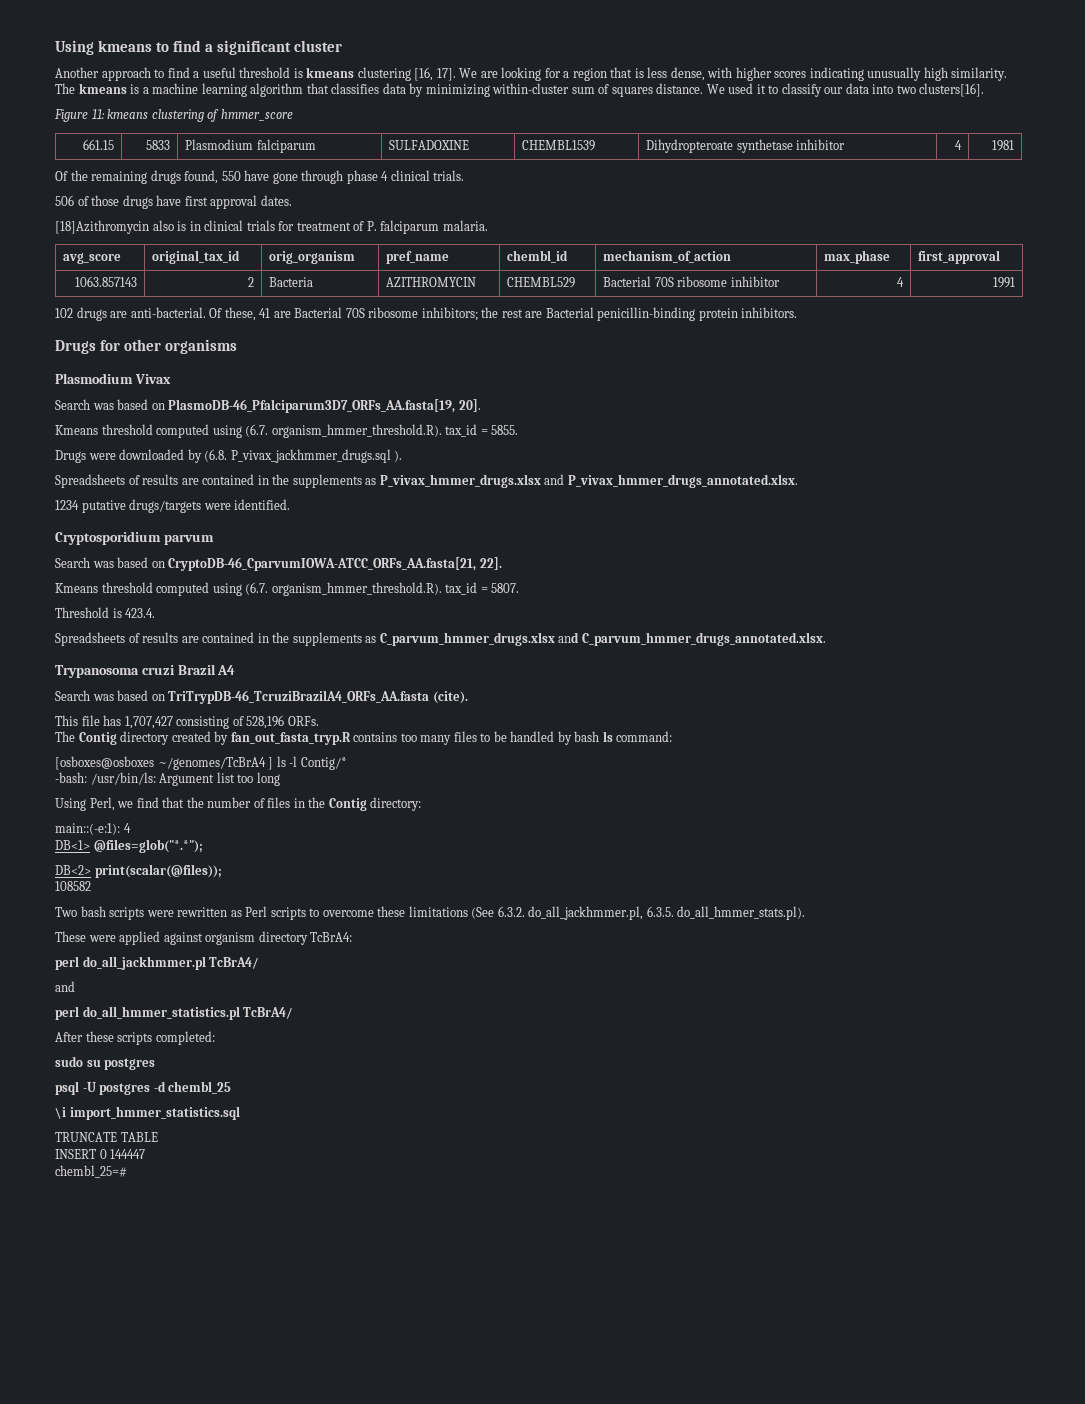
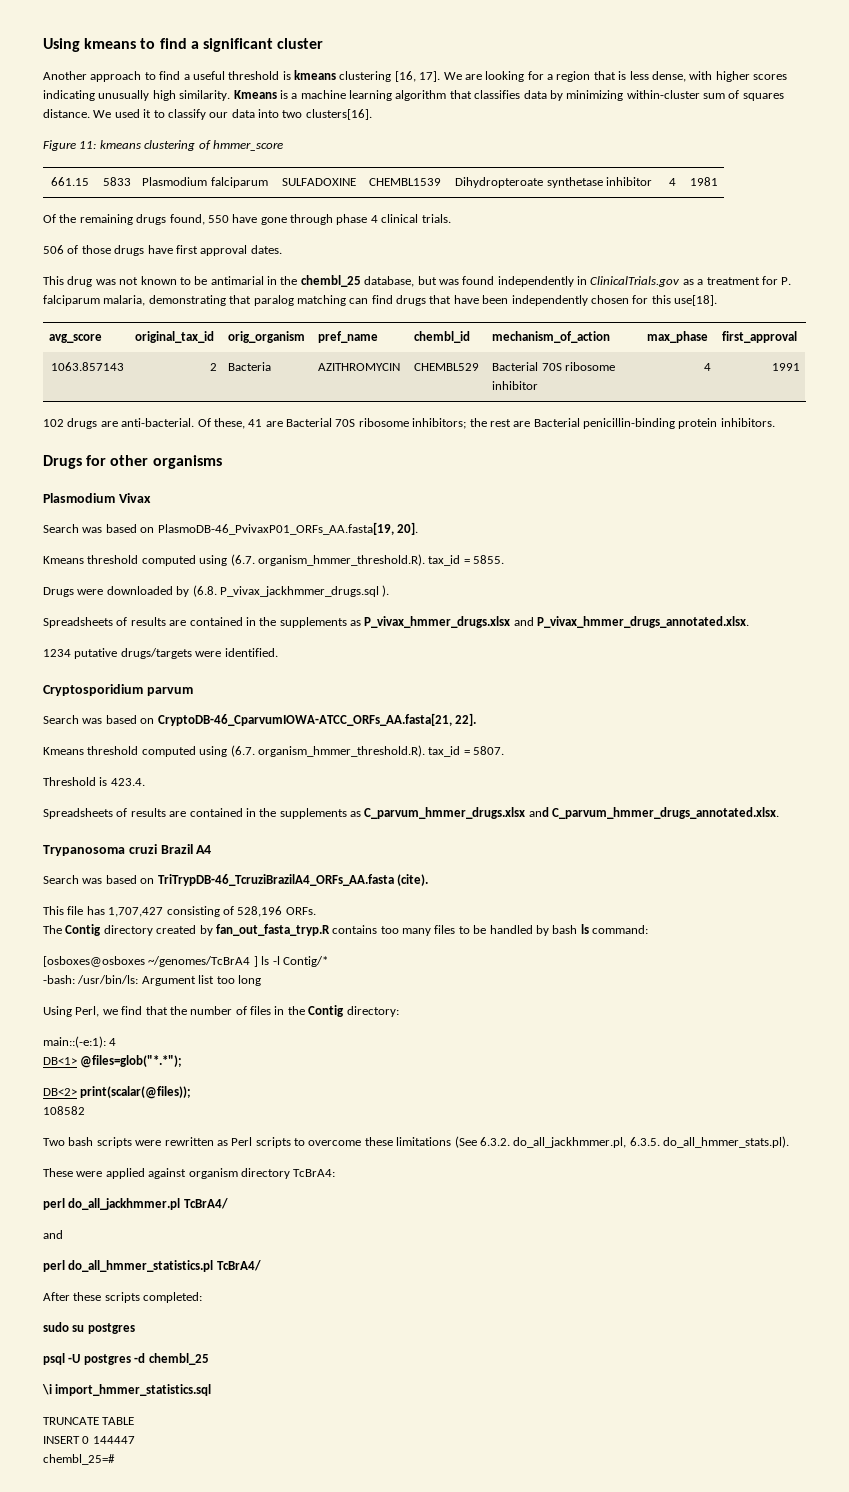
[55,83,127,94] The kmeans -> [233,90,277,99] Kmeans
[55,220,488,234] [18]Azithromycin also is in clinical trials for treatment of P. falciparum malaria. -> [43,275,792,287] [43,295,717,306] This drug was not known to be antimarial in the chembl_25 database, but was found independently in ClinicalTrials.gov as a treatment for P. falciparum malaria, demonstrating that paralog matching can find drugs that have been independently chosen for this use[18].
[168,399,456,413] PlasmoDB-46_Pfalciparum3D7_ORFs_AA.fasta[19, -> [157,522,394,535] PlasmoDB-46_PvivaxP01_ORFs_AA.fasta[19,

